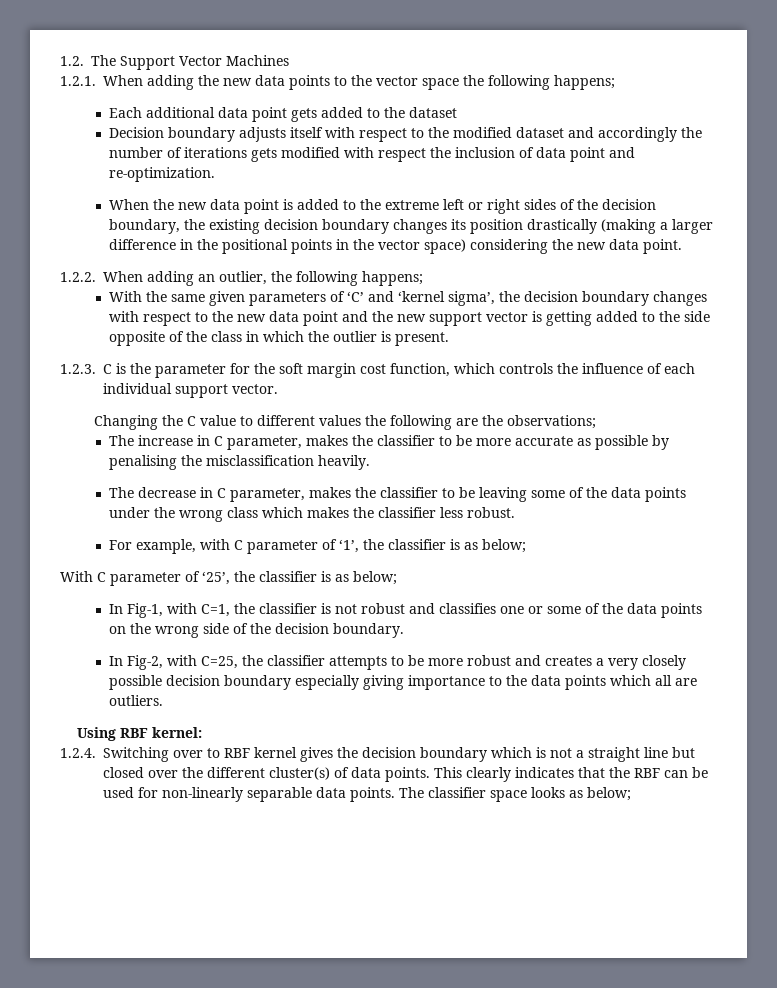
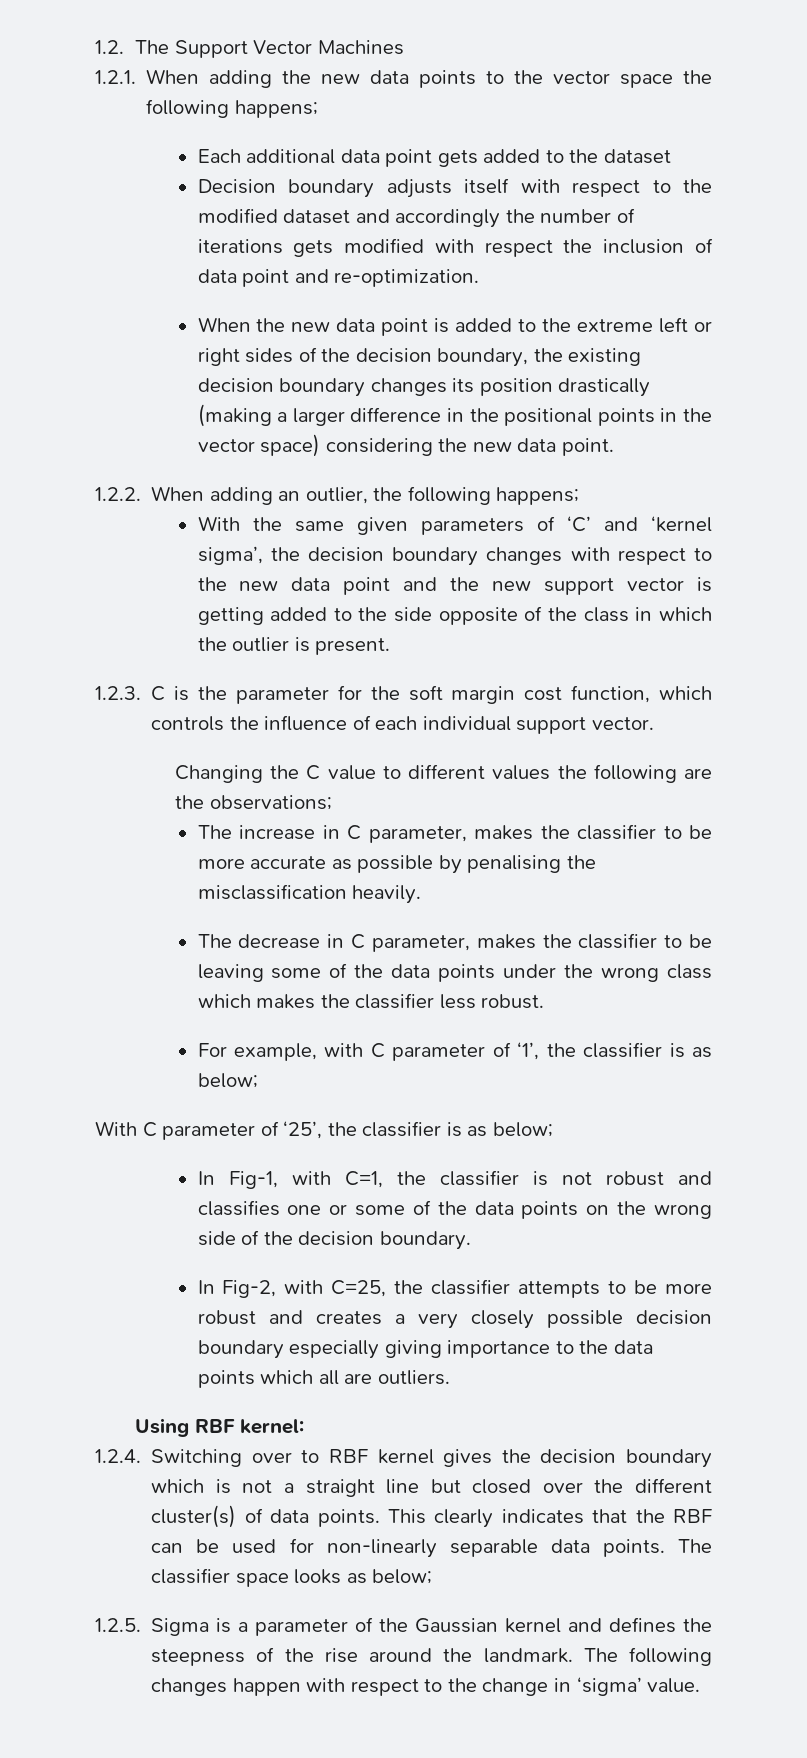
(631, 794) none -> [95,1617,713,1636] [151,1647,712,1666] [151,1677,701,1696] // 1.2.5. Sigma is a parameter of the Gaussian kernel and defines the steepness of the rise around the landmark. The following changes happen with respect to the change in ‘sigma’ value.

